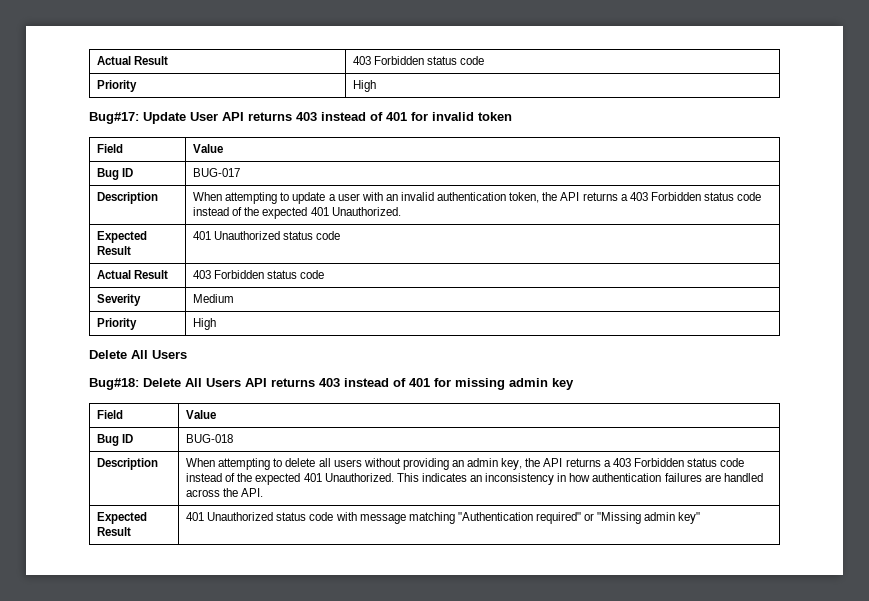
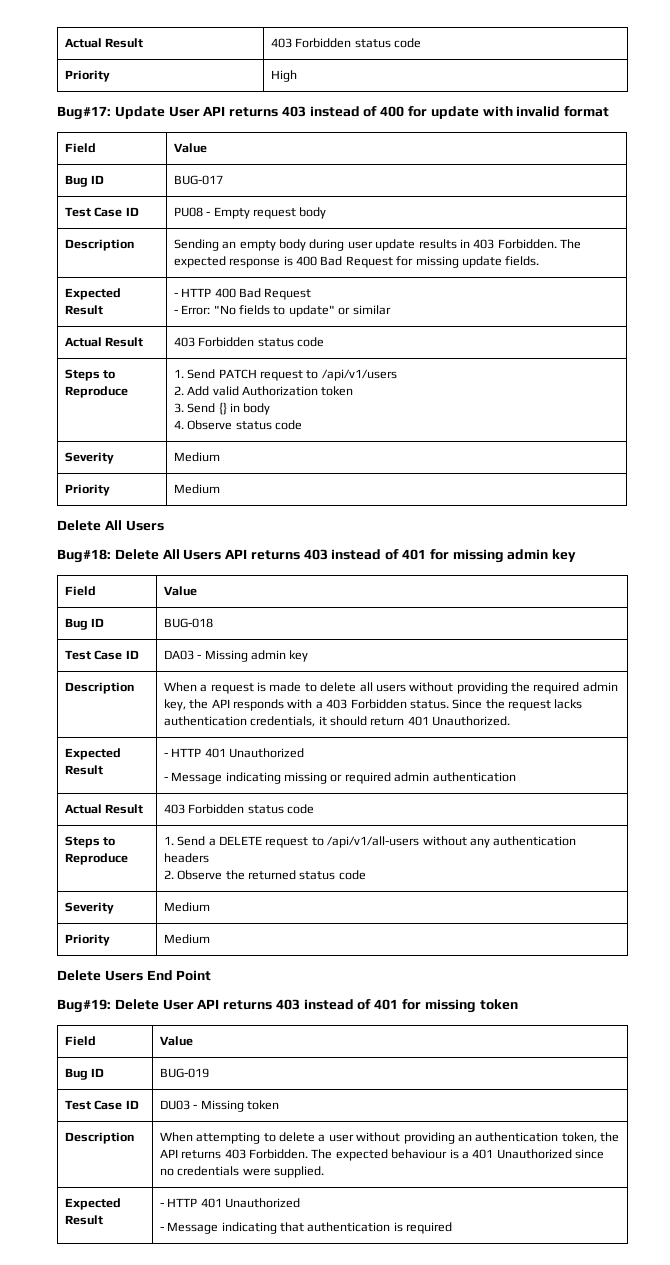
[386,112,512,121] 401 for invalid token -> [380,106,610,119] 400 for update with invalid format
[97,192,159,204] [193,192,762,204] [193,207,401,219] [97,231,148,243] [97,246,132,255] [193,231,341,240] [97,270,169,279] [193,270,325,279] [97,294,142,306] [193,294,235,303] [97,318,138,330] [193,318,217,330] Description | When attempting to update a user with an invalid authentication token, the API returns a 403 Forbidden status code instead of the expected 401 Unauthorized. // Expected Result | 401 Unauthorized status code // Actual Result | 403 Forbidden status code // Severity | Medium // Priority | High -> [64,207,139,217] [173,207,327,219] [64,239,134,251] [173,239,582,251] [173,256,540,268] [64,288,121,300] [64,305,103,315] [173,288,312,300] [173,305,391,317] [64,337,144,347] [173,337,325,347] [64,369,116,381] [64,386,128,398] [173,369,397,381] [173,386,354,396] [173,402,271,415] [173,420,303,430] [64,452,114,464] [173,452,220,462] [64,484,110,496] [173,484,220,494] Test Case ID | PU08 - Empty request body // Description | Sending an empty body during user update results in 403 Forbidden. The expected response is 400 Bad Request for missing update fields. // Expected Result | - HTTP 400 Bad Request // - Error: "No fields to update" or similar // Actual Result | 403 Forbidden status code // Steps to Reproduce | 1. Send PATCH request to /api/v1/users // 2. Add valid Authorization token // 3. Send {} in body // 4. Observe status code // Severity | Medium // Priority | Medium
(234, 438) none -> [64,650,139,660] [163,650,309,662] [64,682,134,694] [163,682,618,694] [163,699,583,711] [163,716,511,727] [64,748,121,760] [64,765,103,775] [163,748,305,758] [163,772,516,784] [64,804,144,814] [163,804,315,814] [64,836,116,848] [64,853,128,865] [163,836,577,848] [163,853,209,863] [163,870,366,880] [64,902,114,914] [163,902,210,912] [64,934,110,946] [163,934,210,944] [57,970,212,981] [57,999,518,1013] [64,1036,96,1046] [159,1036,193,1046] [64,1068,105,1080] [159,1068,209,1078] [64,1100,139,1110] [159,1100,280,1112] // Test Case ID | DA03 - Missing admin key // Description | When a request is made to delete all users without providing the required admin key, the API responds with a 403 Forbidden status. Since the request lacks authentication credentials, it should return 401 Unauthorized. // Expected Result | - HTTP 401 Unauthorized // - Message indicating missing or required admin authentication // Actual Result | 403 Forbidden status code // Steps to Reproduce | 1. Send a DELETE request to /api/v1/all-users without any authentication headers // 2. Observe the returned status code // Severity | Medium // Priority | Medium // Delete Users End Point // Bug#19: Delete User API returns 403 instead of 401 for missing token // Field | Value // Bug ID | BUG-019 // Test Case ID | DU03 - Missing token
[318,458,362,467] all users -> [318,1134,354,1142] a user
[467,458,745,470] [186,473,763,485] [186,488,264,497] [97,512,148,524] [97,527,132,536] [186,512,701,524] admin key, the API returns a 403 Forbidden status code instead of the expected 401 Unauthorized. This indicates an inconsistency in how authentication failures are handled across the API. // Expected Result | 401 Unauthorized status code with message matching "Authentication required" or "Missing admin key" -> [475,1132,620,1143] [159,1149,605,1161] [159,1166,325,1178] [64,1198,121,1210] [64,1215,103,1225] [159,1198,301,1208] [159,1222,453,1234] authentication token, the API returns 403 Forbidden. The expected behaviour is a 401 Unauthorized since no credentials were supplied. // Expected Result | - HTTP 401 Unauthorized // - Message indicating that authentication is required

